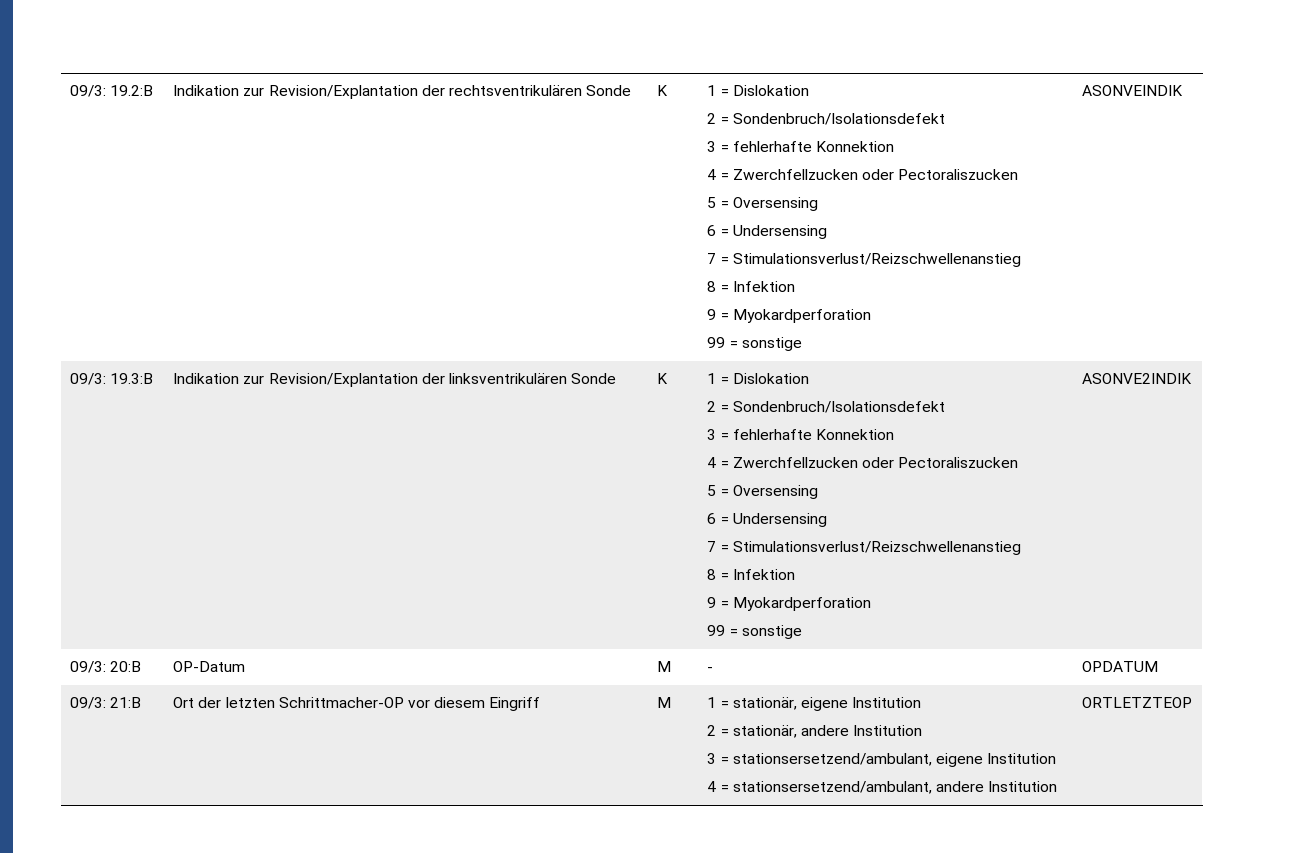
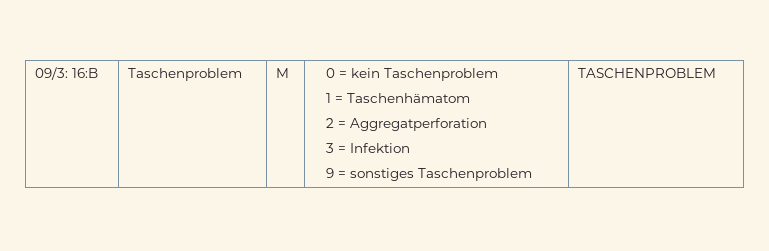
[70,85,154,97] [173,85,632,99] [657,85,669,96] [707,85,809,96] [707,113,945,125] [707,141,894,152] [707,169,1019,180] [707,197,818,211] [707,225,827,239] [707,253,1021,267] [707,281,795,292] [707,309,871,323] [707,337,802,351] [1082,85,1184,96] [70,373,154,385] [173,373,617,387] [657,373,669,384] [707,373,809,384] [707,401,945,413] [707,429,894,440] [707,457,1019,468] [707,485,818,499] [707,513,827,527] [707,541,1021,555] [707,569,795,580] [707,597,871,611] [707,625,802,639] [1082,373,1193,384] [70,661,142,673] [173,661,246,672] [657,661,672,672] [707,667,714,672] [1082,661,1159,672] [70,697,142,709] [173,697,541,711] [657,697,672,708] [707,697,922,711] [707,725,923,738] [707,753,1057,767] [707,781,1058,794] [1082,697,1193,708] 09/3: 19.2:B | Indikation zur Revision/Explantation der rechtsventrikulären Sonde | K | 1 = Dislokation // 2 = Sondenbruch/Isolationsdefekt // 3 = fehlerhafte Konnektion // 4 = Zwerchfellzucken oder Pectoraliszucken // 5 = Oversensing // 6 = Undersensing // 7 = Stimulationsverlust/Reizschwellenanstieg // 8 = Infektion // 9 = Myokardperforation // 99 = sonstige | ASONVEINDIK // 09/3: 19.3:B | Indikation zur Revision/Explantation der linksventrikulären Sonde | K | 1 = Dislokation // 2 = Sondenbruch/Isolationsdefekt // 3 = fehlerhafte Konnektion // 4 = Zwerchfellzucken oder Pectoraliszucken // 5 = Oversensing // 6 = Undersensing // 7 = Stimulationsverlust/Reizschwellenanstieg // 8 = Infektion // 9 = Myokardperforation // 99 = sonstige | ASONVE2INDIK // 09/3: 20:B | OP-Datum | M | - | OPDATUM // 09/3: 21:B | Ort der letzten Schrittmacher-OP vor diesem Eingriff | M | 1 = stationär, eigene Institution // 2 = stationär, andere Institution // 3 = stationsersetzend/ambulant, eigene Institution // 4 = stationsersetzend/ambulant, andere Institution | ORTLETZTEOP -> [35,67,99,80] [128,68,243,81] [276,68,290,78] [325,68,498,81] [325,93,470,103] [325,118,487,131] [325,143,410,153] [325,168,532,181] [578,68,717,78] 09/3: 16:B | Taschenproblem | M | 0 = kein Taschenproblem // 1 = Taschenhämatom // 2 = Aggregatperforation // 3 = Infektion // 9 = sonstiges Taschenproblem | TASCHENPROBLEM

